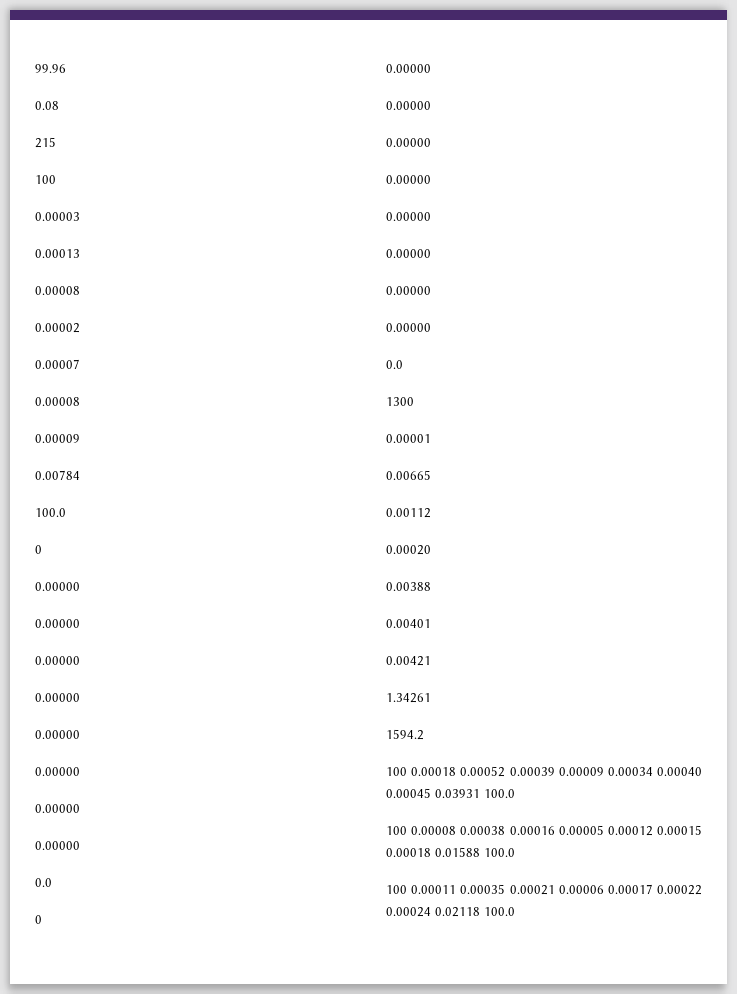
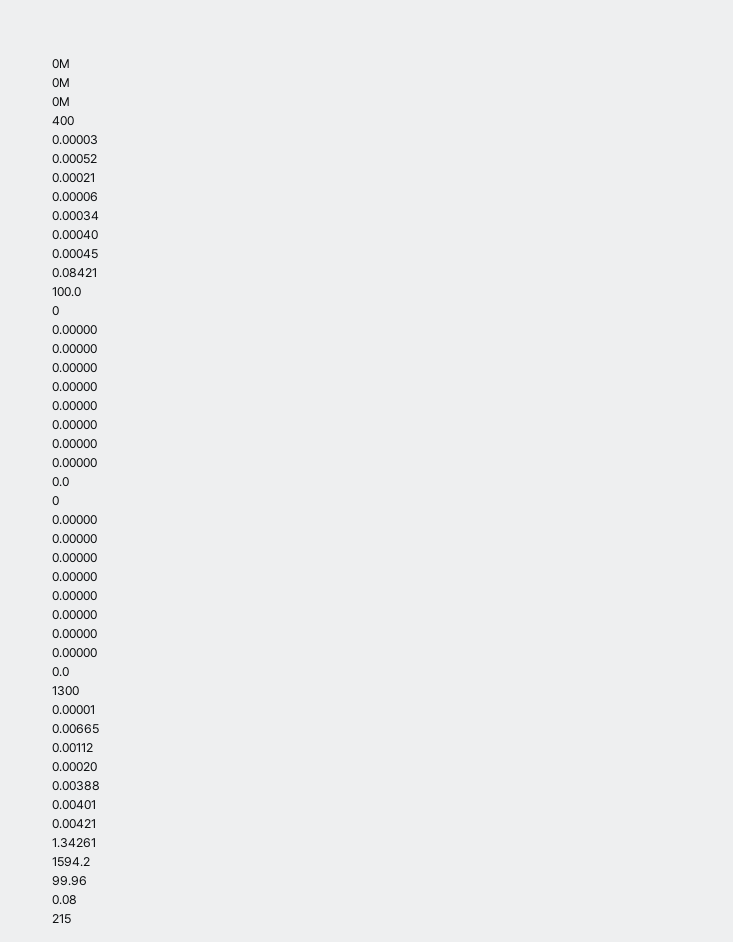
[35,64,66,73] [35,101,59,110] [35,137,56,148] [35,175,56,184] [35,212,80,221] [35,249,80,258] [35,286,80,295] [35,323,80,333] [35,359,80,369] [35,397,80,406] [35,434,80,443] [35,470,80,480] 99.96 // 0.08 // 215 // 100 // 0.00003 // 0.00013 // 0.00008 // 0.00002 // 0.00007 // 0.00008 // 0.00009 // 0.00784 -> [52,59,70,69] [52,78,70,88] [52,97,70,107] [52,116,74,126] [52,135,98,145] [52,154,97,164] [52,173,95,183] [52,192,98,202] [52,211,99,221] [52,230,98,240] [52,249,98,259] [52,268,97,278] 0M // 0M // 0M // 400 // 0.00003 // 0.00052 // 0.00021 // 0.00006 // 0.00034 // 0.00040 // 0.00045 // 0.08421
[386,766,702,777] [386,788,515,798] [386,825,702,836] [386,847,515,857] [386,884,702,895] [386,907,515,917] 100 0.00018 0.00052 0.00039 0.00009 0.00034 0.00040 0.00045 0.03931 100.0 // 100 0.00008 0.00038 0.00016 0.00005 0.00012 0.00015 0.00018 0.01588 100.0 // 100 0.00011 0.00035 0.00021 0.00006 0.00017 0.00022 0.00024 0.02118 100.0 -> [52,876,87,886] [52,895,77,905] [52,914,71,924] 99.96 // 0.08 // 215

